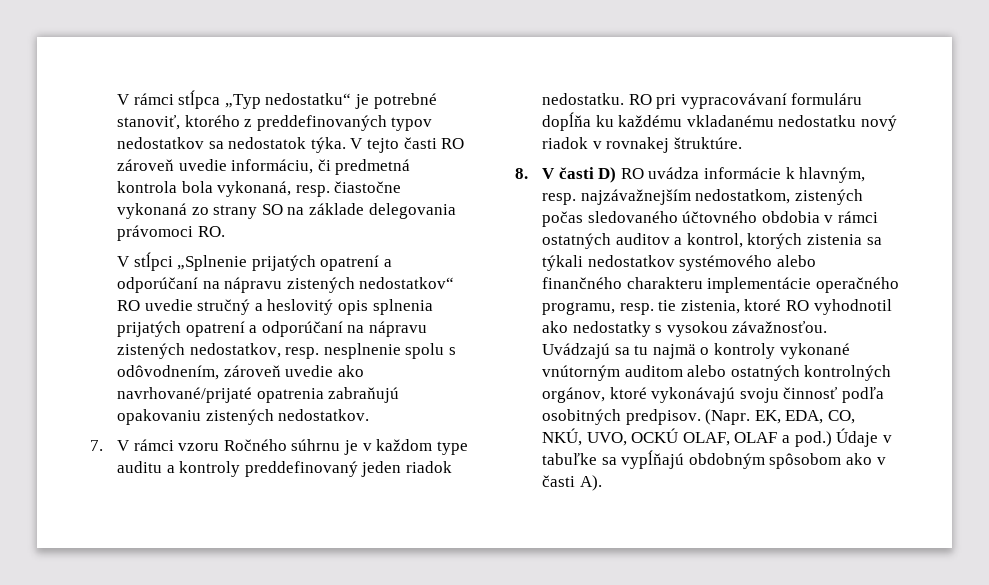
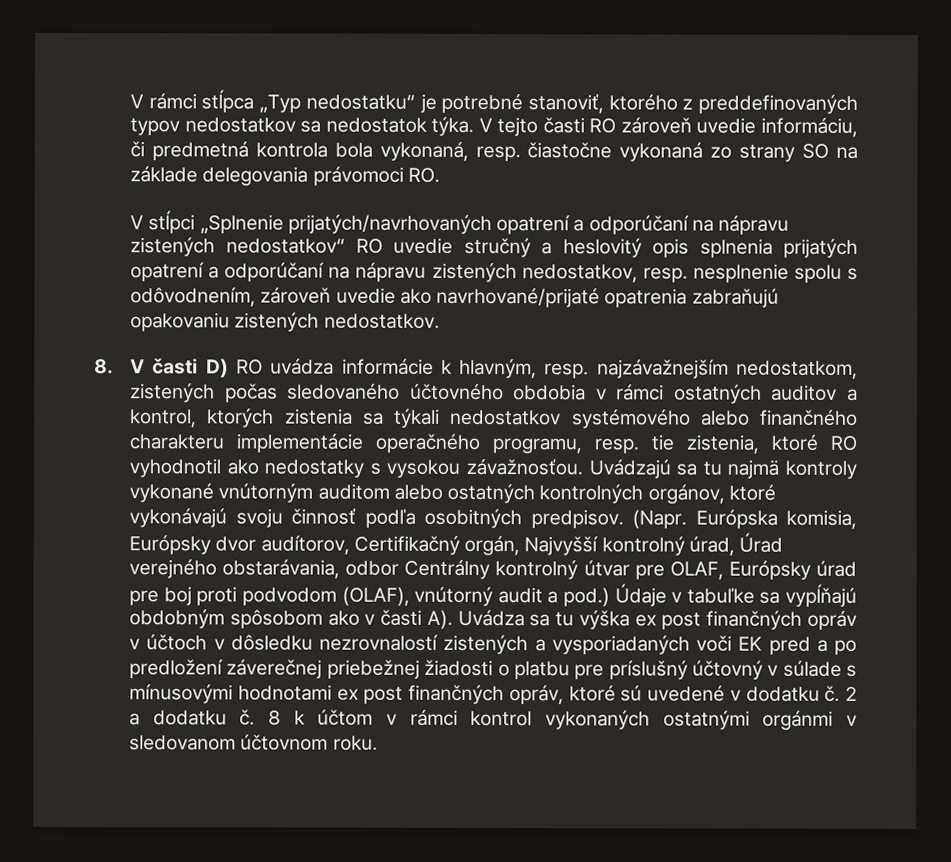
[251,255,316,271] prijatých -> [287,214,492,235] prijatých/navrhovaných
[90,439,468,455] [116,461,452,477] [541,93,863,109] [541,112,897,131] [541,137,742,153] // 7. V rámci vzoru Ročného súhrnu je v každom type auditu a kontroly preddefinovaný jeden riadok nedostatku. RO pri vypracovávaní formuláru dopĺňa ku každému vkladanému nedostatku nový riadok v rovnakej štruktúre. -> (440, 321) none
[700,347,710,355] o -> (780, 469) none
[754,410,855,424] [541,428,778,446] EK, EDA, CO, NKÚ, UVO, OCKÚ OLAF, OLAF -> [695,509,858,529] [129,532,784,557] [129,559,857,580] [129,586,543,607] Európska komisia, Európsky dvor audítorov, Certifikačný orgán, Najvyšší kontrolný úrad, Úrad verejného obstarávania, odbor Centrálny kontrolný útvar pre OLAF, Európsky úrad pre boj proti podvodom (OLAF), vnútorný audit
(602, 483) none -> [457,609,857,630] [129,634,858,655] [129,659,857,680] [129,684,857,705] [129,709,858,731] [129,734,378,751] Uvádza sa tu výška ex post finančných opráv v účtoch v dôsledku nezrovnalostí zistených a vysporiadaných voči EK pred a po predložení záverečnej priebežnej žiadosti o platbu pre príslušný účtovný v súlade s mínusovými hodnotami ex post finančných opráv, ktoré sú uvedené v dodatku č. 2 a dodatku č. 8 k účtom v rámci kontrol vykonaných ostatnými orgánmi v sledovanom účtovnom roku.

